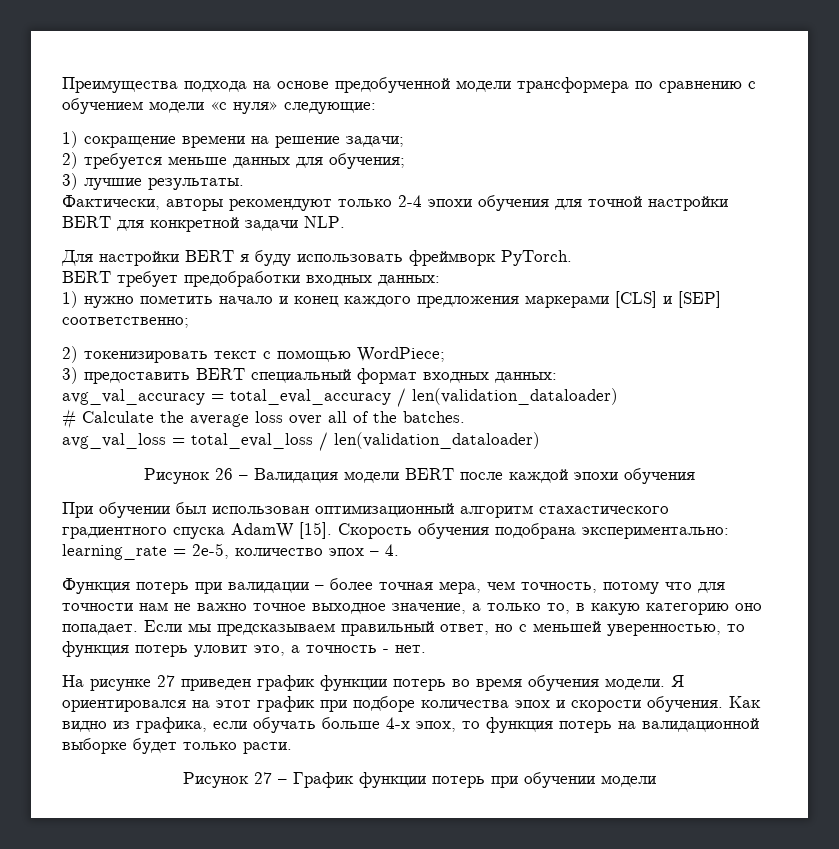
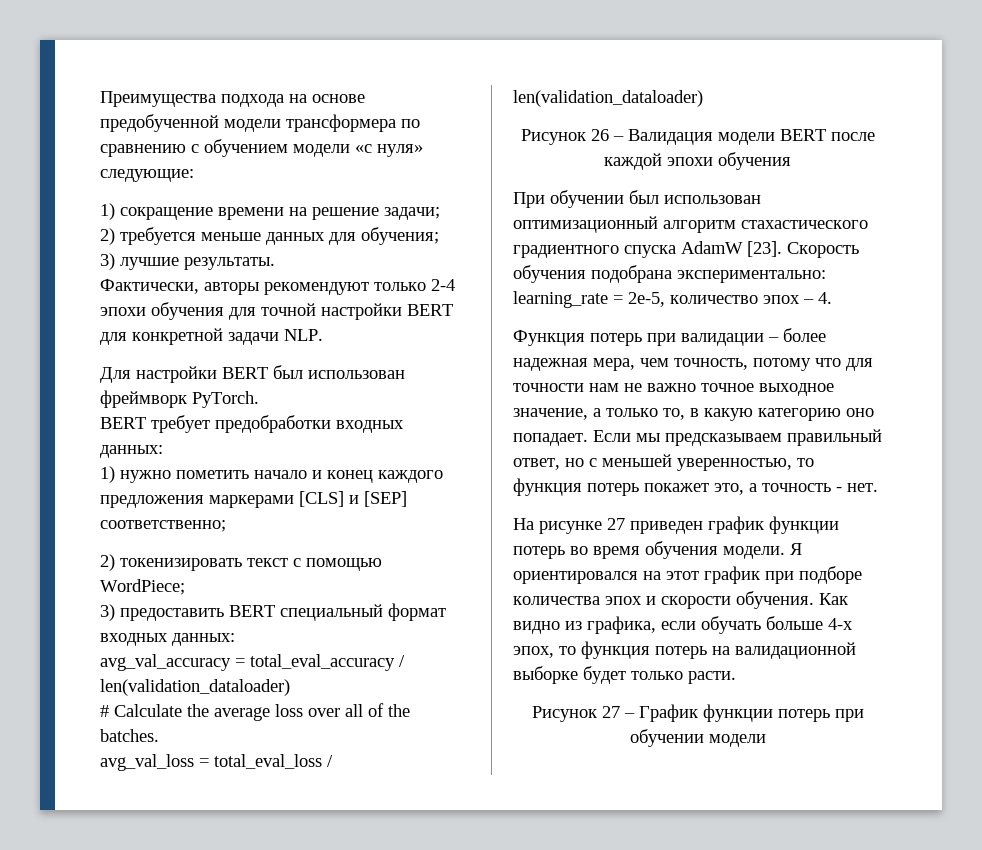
[240,250,403,266] я буду использовать -> [273,365,405,379] был использован
[299,522,332,539] [15]. -> [747,241,782,257] [23].
[379,582,433,590] точная -> [513,358,588,371] надежная
[194,645,248,657] уловит -> [644,483,709,492] покажет

